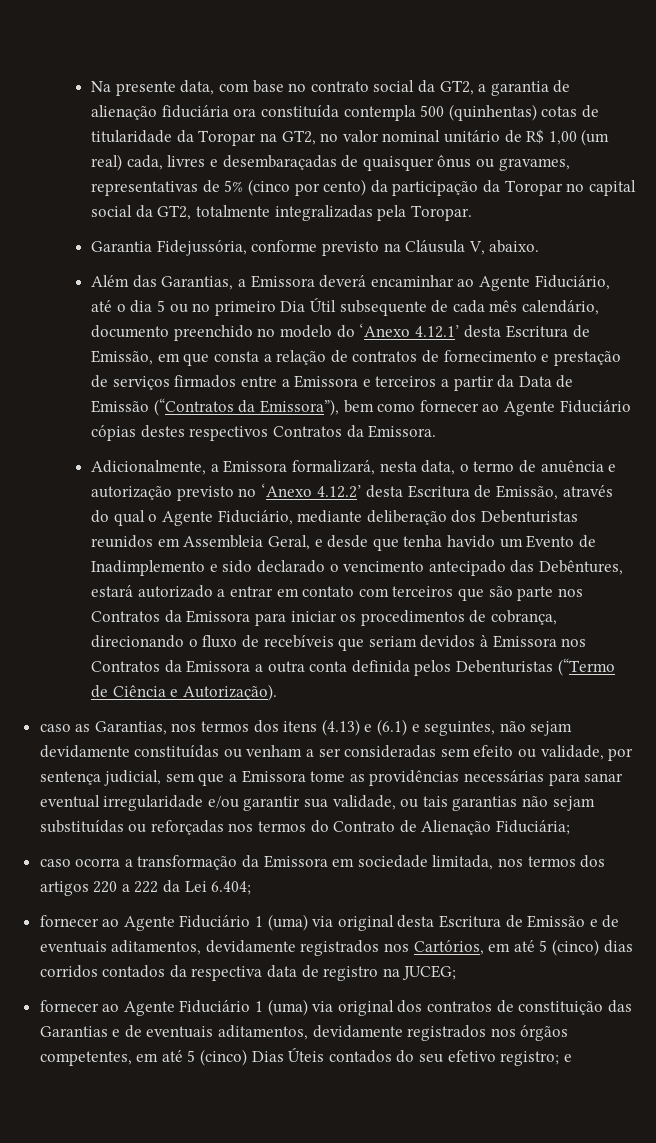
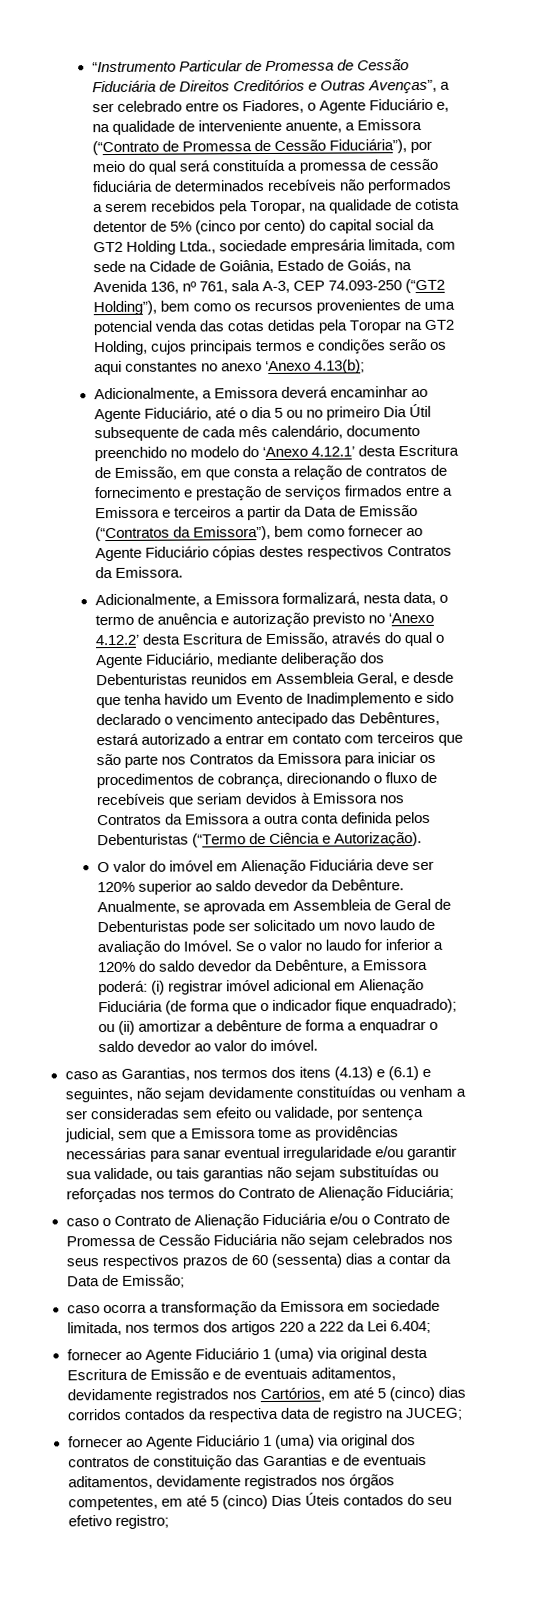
[91,80,571,96] [91,104,599,121] [91,129,610,146] [91,154,570,171] [91,181,199,196] Na presente data, com base no contrato social da GT2, a garantia de alienação fiduciária ora constituída contempla 500 (quinhentas) cotas de titularidade da Toropar na GT2, no valor nominal unitário de R$ 1,00 (um real) cada, livres e desembaraçadas de quaisquer ônus ou gravames, representativas -> [91,59,409,73] [91,79,450,94] [91,98,449,114] [91,118,422,135] [91,139,432,156] [91,158,438,175] [91,178,452,194] [92,198,460,215] [92,220,147,233] “Instrumento Particular de Promessa de Cessão Fiduciária de Direitos Creditórios e Outras Avenças”, a ser celebrado entre os Fiadores, o Agente Fiduciário e, na qualidade de interveniente anuente, a Emissora (“Contrato de Promessa de Cessão Fiduciária”), por meio do qual será constituída a promessa de cessão fiduciária de determinados recebíveis não performados a serem recebidos pela Toropar, na qualidade de cotista detentor
[370,180,636,196] [91,205,472,221] [91,240,540,256] [91,275,234,290] da participação da Toropar no capital social da GT2, totalmente integralizadas pela Toropar. // Garantia Fidejussória, conforme previsto na Cláusula V, abaixo. // Além das Garantias, -> [308,218,435,234] [92,238,456,255] [92,259,412,274] [92,278,445,294] [92,299,455,316] [92,319,454,336] [93,338,447,356] [93,359,365,376] [93,387,199,402] do capital social da GT2 Holding Ltda., sociedade empresária limitada, com sede na Cidade de Goiânia, Estado de Goiás, na Avenida 136, nº 761, sala A-3, CEP 74.093-250 (“GT2 Holding”), bem como os recursos provenientes de uma potencial venda das cotas detidas pela Toropar na GT2 Holding, cujos principais termos e condições serão os aqui constantes no anexo ‘Anexo 4.13(b); // Adicionalmente,
(278, 692) none -> [96,859,434,875] [96,879,404,895] [96,898,451,915] [96,918,435,935] [96,938,444,956] [97,958,428,973] [97,979,424,996] [97,998,457,1015] [97,1018,438,1035] [97,1039,318,1053] // O valor do imóvel em Alienação Fiduciária deve ser 120% superior ao saldo devedor da Debênture. Anualmente, se aprovada em Assembleia de Geral de Debenturistas pode ser solicitado um novo laudo de avaliação do Imóvel. Se o valor no laudo for inferior a 120% do saldo devedor da Debênture, a Emissora poderá: (i) registrar imóvel adicional em Alienação Fiduciária (de forma que o indicador fique enquadrado); ou (ii) amortizar a debênture de forma a enquadrar o saldo devedor ao valor do imóvel.
(571, 827) none -> [65,1212,450,1229] [65,1232,453,1248] [65,1252,451,1270] [66,1274,185,1288] // caso o Contrato de Alienação Fiduciária e/ou o Contrato de Promessa de Cessão Fiduciária não sejam celebrados nos seus respectivos prazos de 60 (sessenta) dias a contar da Data de Emissão;
[563,1054,572,1062] e -> (169, 1522) none

